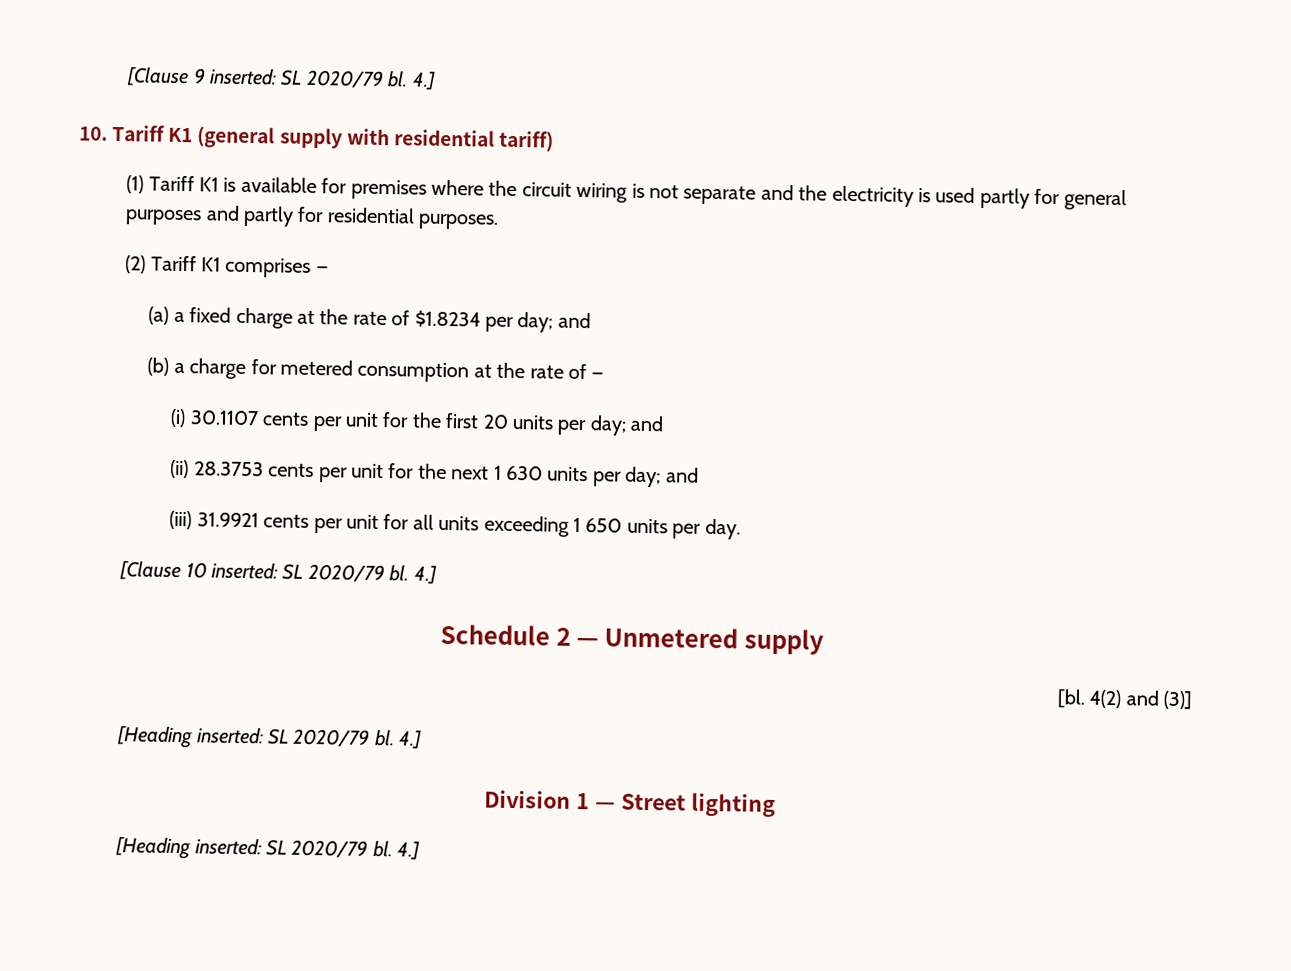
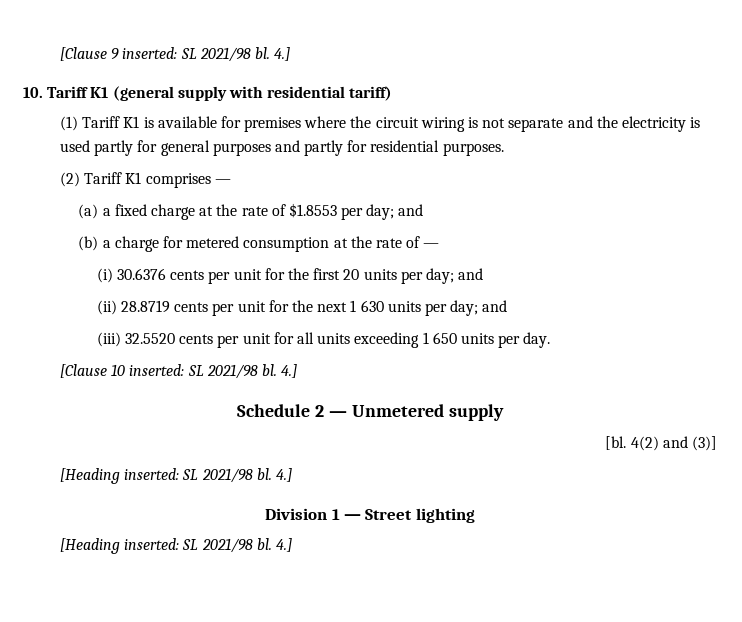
[305,69,384,89] 2020/79 -> [199,47,251,62] 2021/98
[414,310,481,328] $1.8234 -> [288,203,337,218] $1.8553
[189,410,259,426] 30.1107 -> [117,268,167,280] 30.6376
[193,461,264,477] 28.3753 -> [121,300,171,313] 28.8719
[196,512,259,528] 31.9921 -> [125,333,176,344] 32.5520
[307,563,385,583] 2020/79 -> [206,364,258,379] 2021/98
[293,728,371,747] 2020/79 -> [201,468,253,483] 2021/98
[291,839,369,858] 2020/79 -> [201,538,253,553] 2021/98

